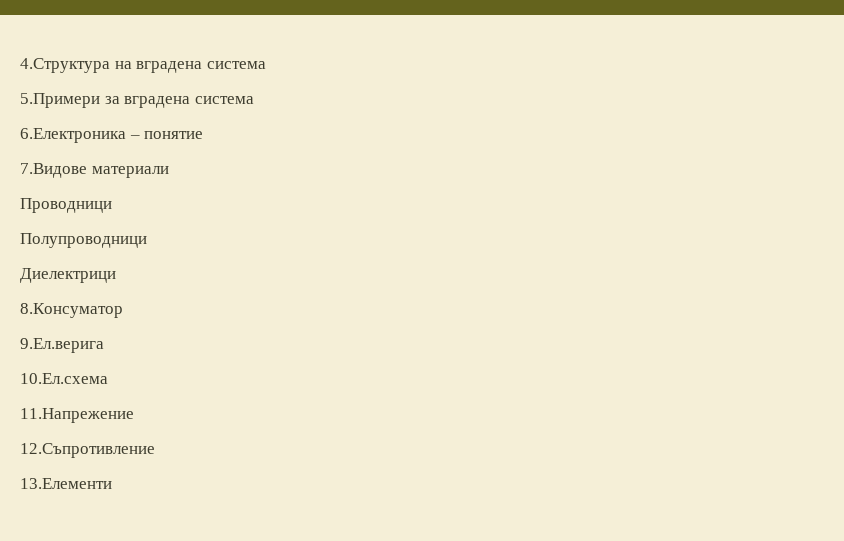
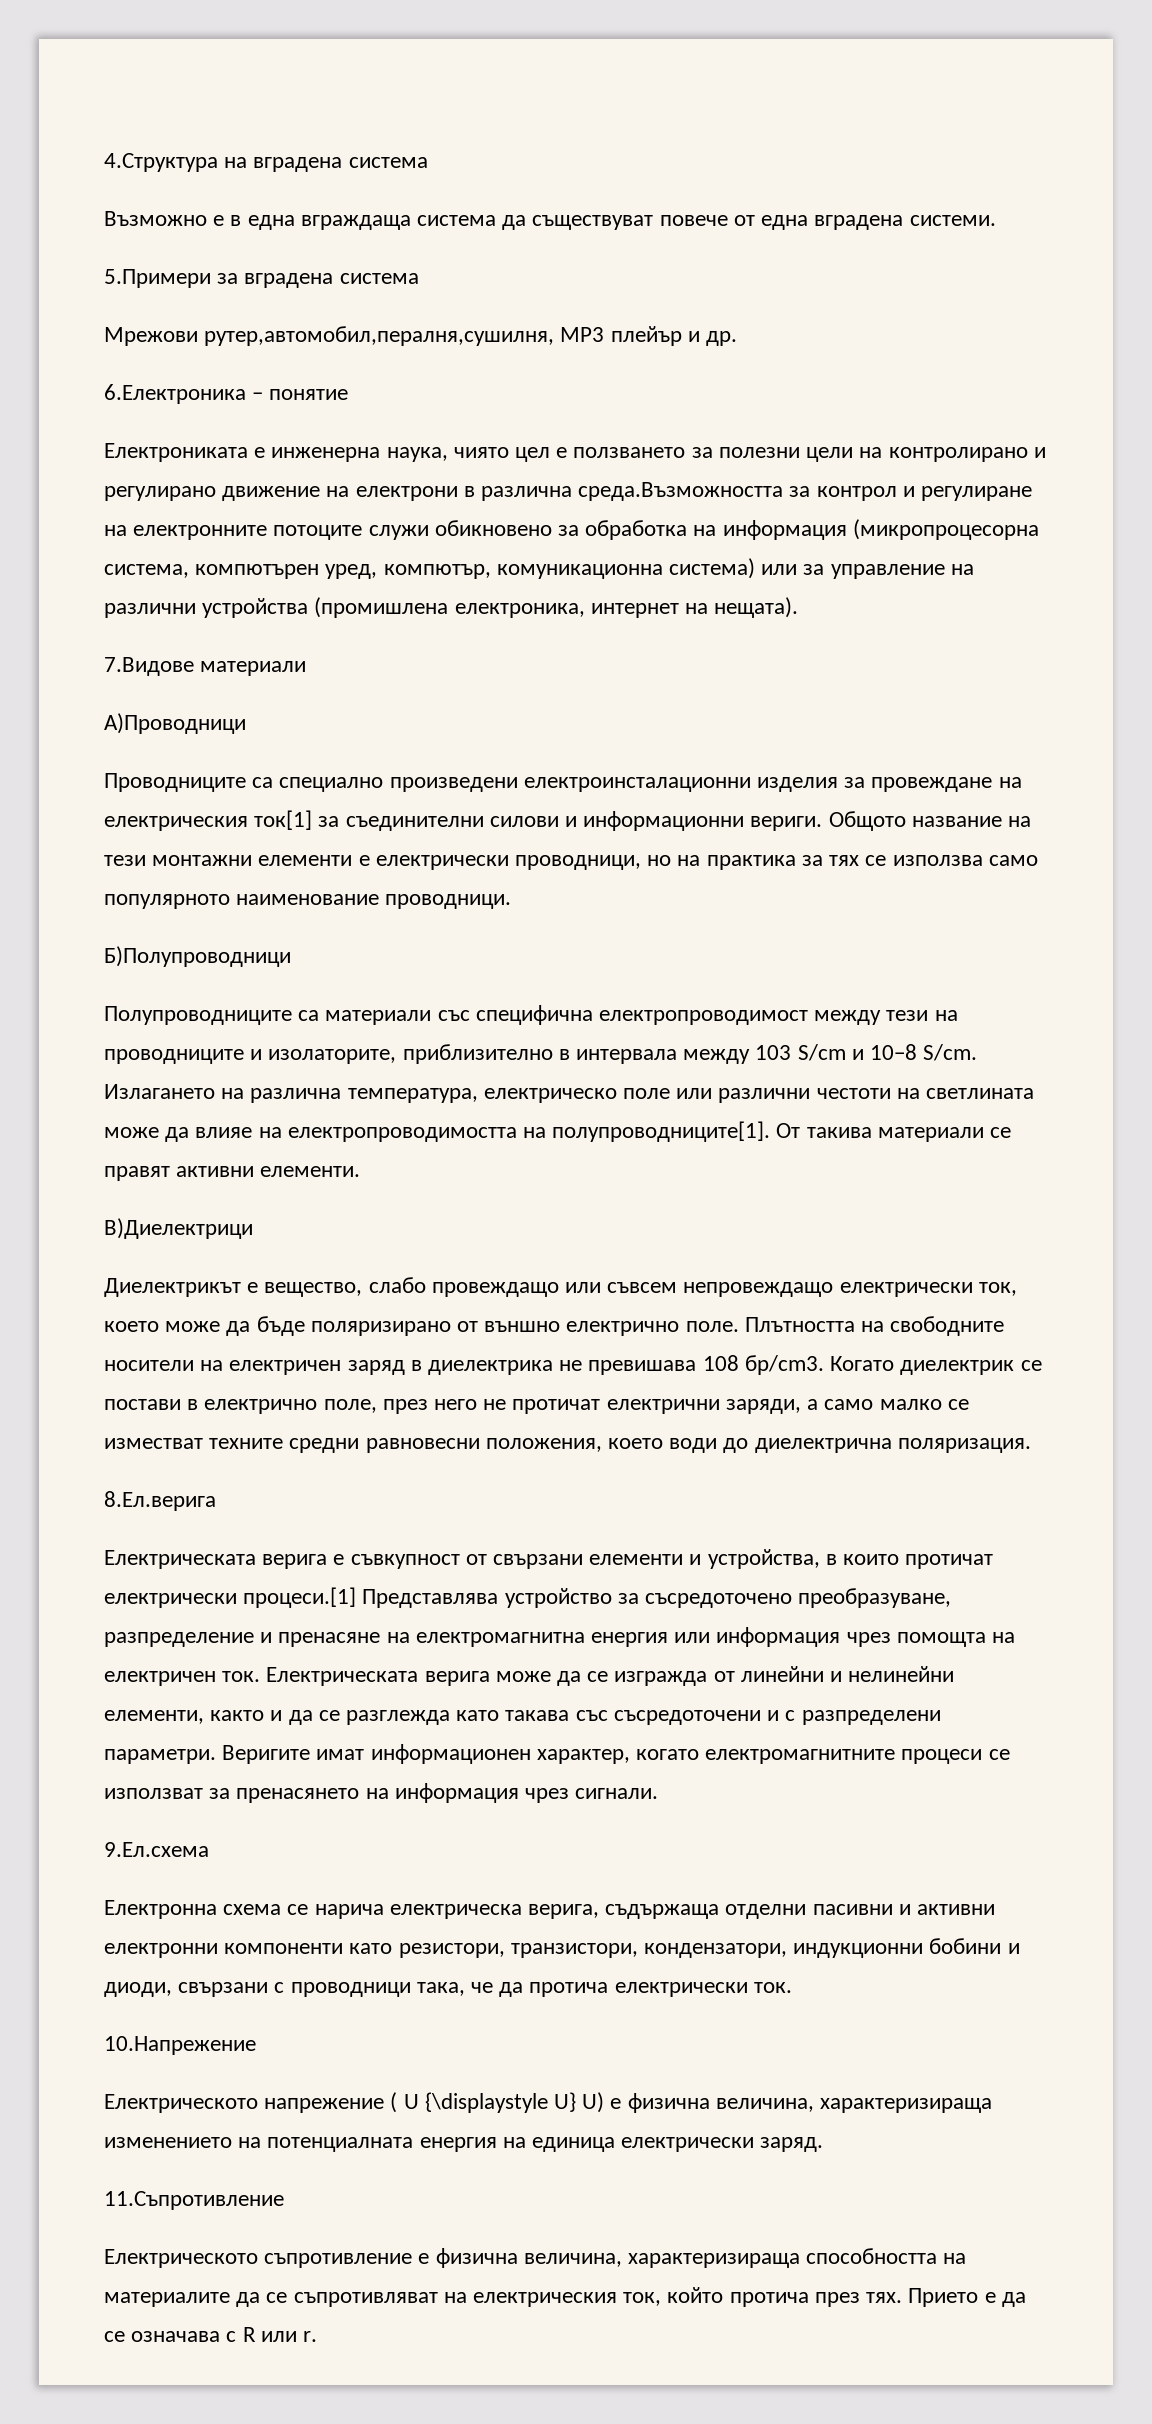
[20,93,254,108] [20,128,204,143] [20,163,169,178] [20,198,112,213] [20,233,147,248] [20,268,116,283] [20,303,123,318] [20,338,104,353] [20,373,108,384] [20,408,134,423] [20,443,155,458] [20,478,112,489] 5.Примери за вградена система // 6.Електроника – понятие // 7.Видове материали // Проводници // Полупроводници // Диелектрици // 8.Консуматор // 9.Ел.верига // 10.Ел.схема // 11.Напрежение // 12.Съпротивление // 13.Елементи -> [104,211,996,230] [104,269,419,288] [104,326,738,346] [104,384,349,404] [104,443,1046,462] [104,482,1033,501] [104,519,1039,540] [104,558,974,579] [104,597,799,618] [104,657,307,676] [104,713,246,734] [104,773,1022,792] [104,810,1032,831] [104,855,1038,870] [104,894,512,909] [104,946,291,967] [104,1005,958,1025] [104,1044,978,1064] [104,1084,1035,1103] [104,1121,1012,1142] [104,1166,361,1181] [104,1218,253,1239] [104,1277,1017,1297] [104,1316,1005,1336] [104,1355,1042,1375] [104,1399,969,1414] [104,1438,1031,1453] [104,1491,216,1511] [104,1549,994,1569] [104,1587,952,1608] [104,1627,1016,1647] [104,1666,955,1686] [104,1710,941,1725] [104,1744,1010,1764] [104,1783,659,1803] [104,1842,209,1857] [104,1900,996,1919] [104,1938,1020,1958] [104,1982,792,1997] [104,2036,256,2055] [104,2092,993,2113] [104,2137,824,2152] [104,2191,284,2210] [104,2248,967,2268] [104,2287,1026,2307] [104,2327,318,2342] Възможно е в една вграждаща система да съществуват повече от една вградена системи. // 5.Примери за вградена система // Мрежови рутер,aвтомобил,пералня,сушилня, MP3 плейър и др. // 6.Електроника – понятие // Електрониката е инженерна наука, чиято цел е ползването за полезни цели на контролирано и регулирано движение на електрони в различна среда.Възможността за контрол и регулиране на електронните потоците служи обикновено за обработка на информация (микропроцесорна система, компютърен уред, компютър, комуникационна система) или за управление на различни устройства (промишлена електроника, интернет на нещата). // 7.Видове материали // А)Проводници // Проводниците са специално произведени електроинсталационни изделия за провеждане на електрическия ток[1] за съединителни силови и информационни вериги. Общото название на тези монтажни елементи е електрически проводници, но на практика за тях се използва само популярното наименование проводници. // Б)Полупроводници // Полупроводниците са материали със специфична електропроводимост между тези на проводниците и изолаторите, приблизително в интервала между 103 S/cm и 10−8 S/cm. Излагането на различна температура, електрическо поле или различни честоти на светлината може да влияе на електропроводимостта на полупроводниците[1]. От такива материали се правят активни елементи. // В)Диелектрици // Диелектрикът е вещество, слабо провеждащо или съвсем непровеждащо електрически ток, което може да бъде поляризирано от външно електрично поле. Плътността на свободните носители на електричен заряд в диелектрика не превишава 108 бр/cm3. Когато диелектрик се постави в електрично поле, през него не протичат електрични заряди, а само малко се изместват техните средни равновесни положения, което води до диелектрична поляризация. // 8.Ел.верига // Електрическата верига е съвкупност от свързани елементи и устройства, в които протичат електрически процеси.[1] Представлява устройство за съсредоточено преобразуване, разпределение и пренасяне на електромагнитна енергия или информация чрез помощта на електричен ток. Електрическата верига може да се изгражда от линейни и нелинейни елементи, както и да се разглежда като такава със съсредоточени и с разпределени параметри. Веригите имат информационен характер, когато електромагнитните процеси се използват за пренасянето на информация чрез сигнали. // 9.Ел.схема // Електронна схема се нарича електрическа верига, съдържаща отделни пасивни и активни електронни компоненти като резистори, транзистори, кондензатори, индукционни бобини и диоди, свързани с проводници така, че да протича електрически ток. // 10.Напрежение // Електрическото напрежение ( U {\displaystyle U} U) е физична величина, характеризираща изменението на потенциалната енергия на единица електрически заряд. // 11.Съпротивление // Електрическото съпротивление е физична величина, характеризираща способността на материалите да се съпротивляват на електрическия ток, който протича през тях. Прието е да се означава с R или r.

